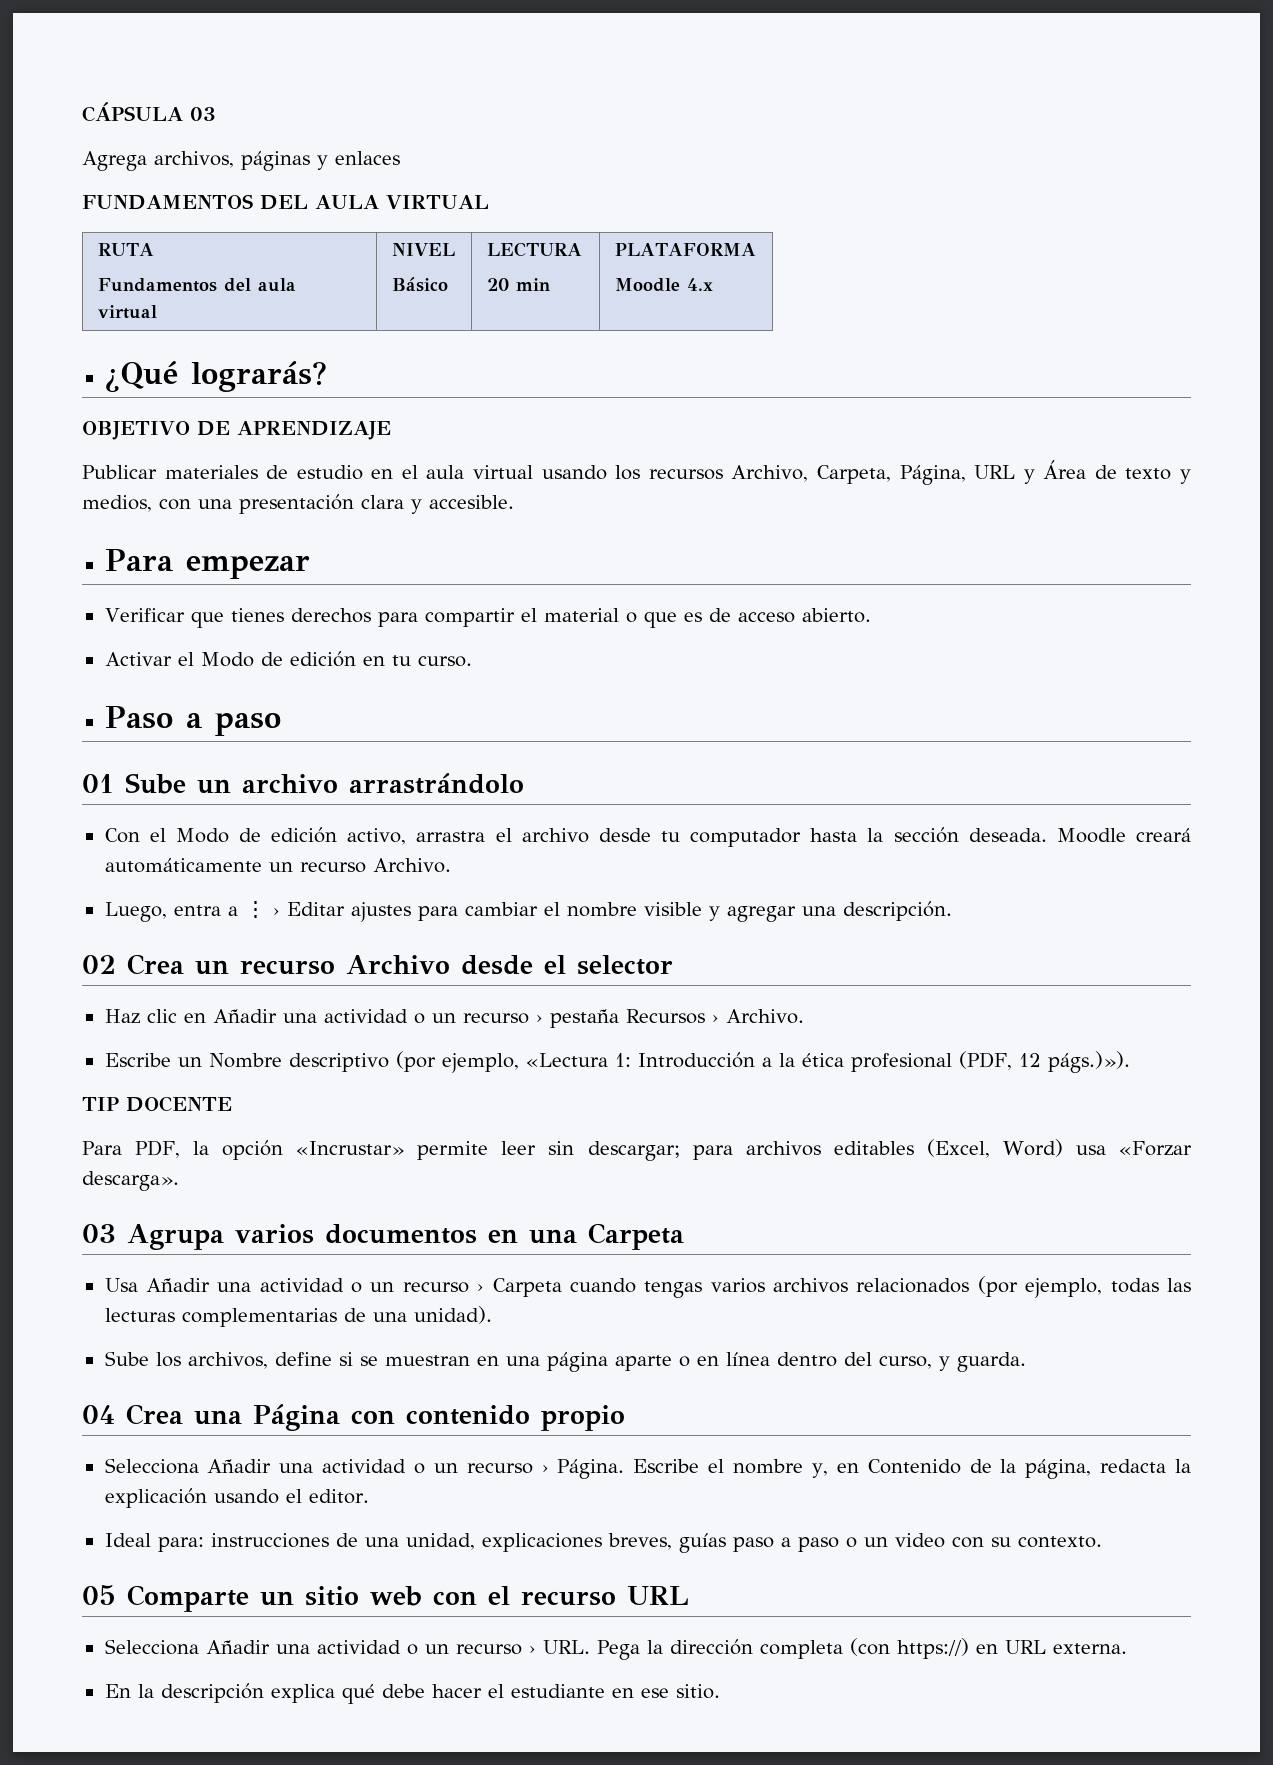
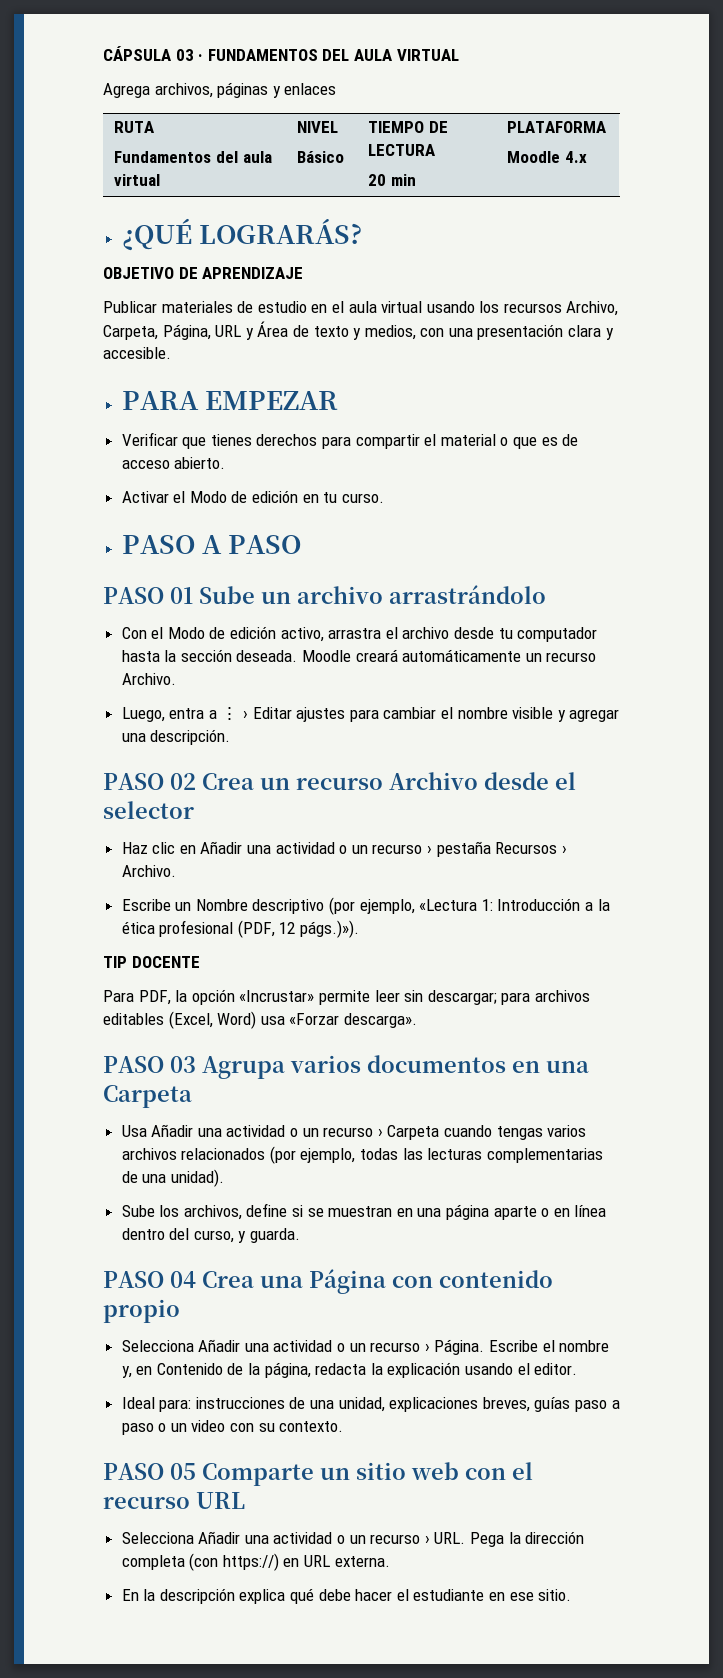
(216, 114) none -> [198,49,459,61] · FUNDAMENTOS DEL AULA VIRTUAL
[82,194,489,210] // FUNDAMENTOS DEL AULA VIRTUAL -> (337, 89) none
(448, 284) none -> [368,121,448,133] TIEMPO DE
[104,361,327,393] ¿Qué lograrás? -> [121,218,362,251] ¿QUÉ LOGRARÁS?
[104,549,310,579] Para empezar -> [121,391,338,410] PARA EMPEZAR
[104,706,281,736] Paso a paso // -> [121,535,301,554] [103,587,164,604] PASO A PASO // PASO
(952, 911) none -> [103,773,164,790] PASO
(179, 1181) none -> [103,1056,164,1073] PASO
(1026, 1362) none -> [103,1271,164,1288] PASO
(1102, 1542) none -> [103,1463,164,1480] PASO

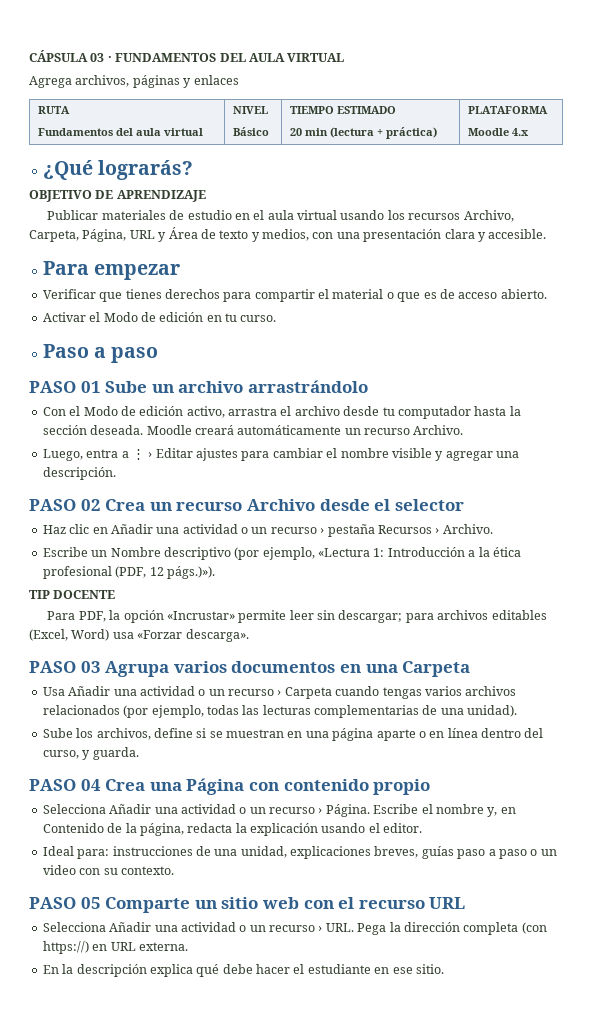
[428,121,448,133] [368,144,436,156] DE LECTURA -> [336,106,396,114] ESTIMADO
(416, 180) none -> [329,127,437,139] (lectura + práctica)
[121,218,362,251] ¿QUÉ LOGRARÁS? -> [42,160,194,180] ¿Qué lograrás?
[121,391,338,410] PARA EMPEZAR -> [42,261,181,280] Para empezar
[121,535,301,554] PASO A PASO -> [42,344,159,363] Paso a paso

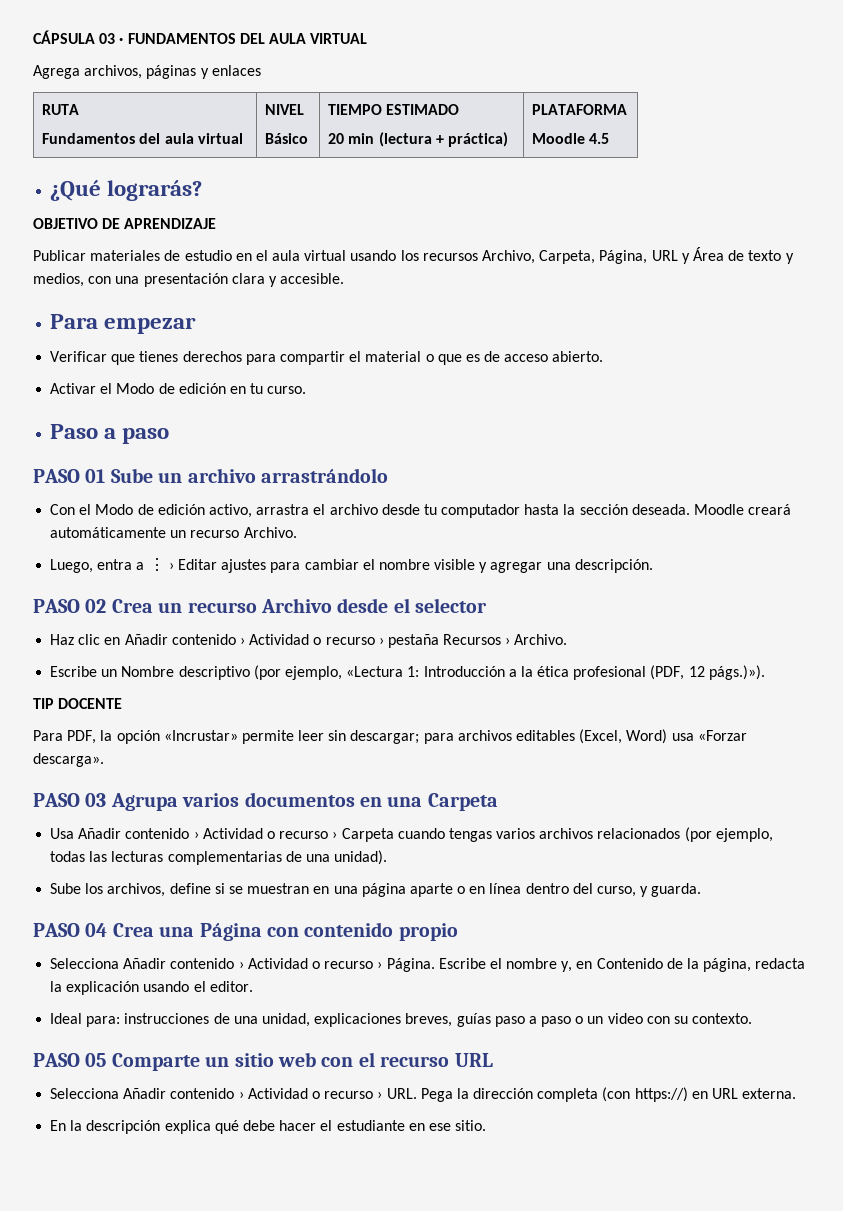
[511,128,529,136] 4.x -> [589,133,610,144] 4.5
[156,524,268,534] una actividad o un -> [171,634,322,645] contenido › Actividad o
[113,686,225,696] una actividad o un -> [125,828,275,839] contenido › Actividad o
[154,804,266,814] una actividad o un -> [170,958,320,969] contenido › Actividad o
[154,922,266,932] una actividad o un -> [170,1088,320,1099] contenido › Actividad o

